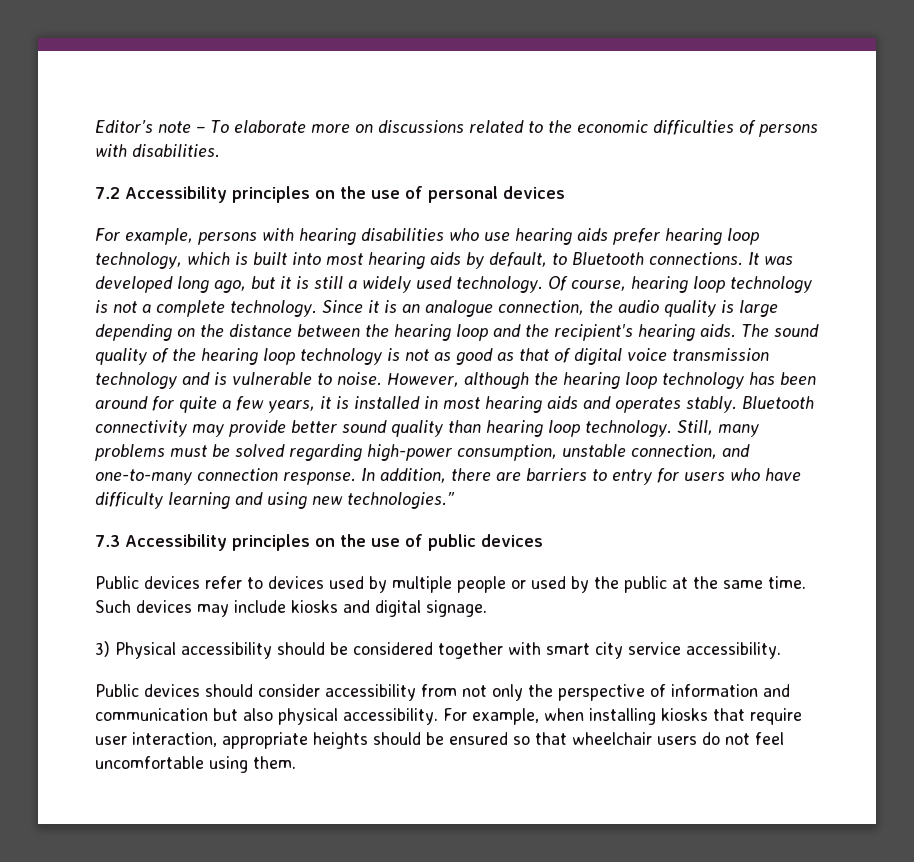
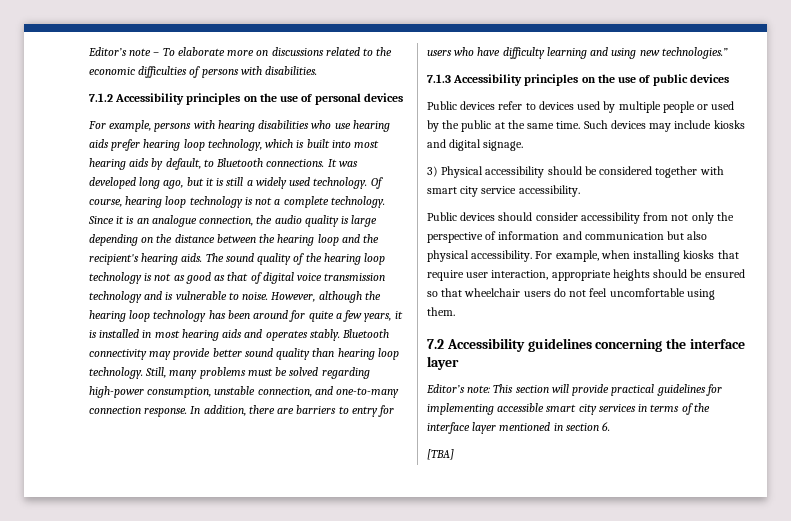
[95,187,120,199] 7.2 -> [89,93,113,102] 7.1.2
[95,535,120,547] 7.3 -> [427,74,451,83] 7.1.3
(296, 762) none -> [427,338,745,352] [427,356,459,370] [426,384,722,396] [427,403,710,415] [427,422,611,434] [427,449,454,460] // 7.2 Accessibility guidelines concerning the interface layer // Editor’s note: This section will provide practical guidelines for implementing accessible smart city services in terms of the interface layer mentioned in section 6. // [TBA]

